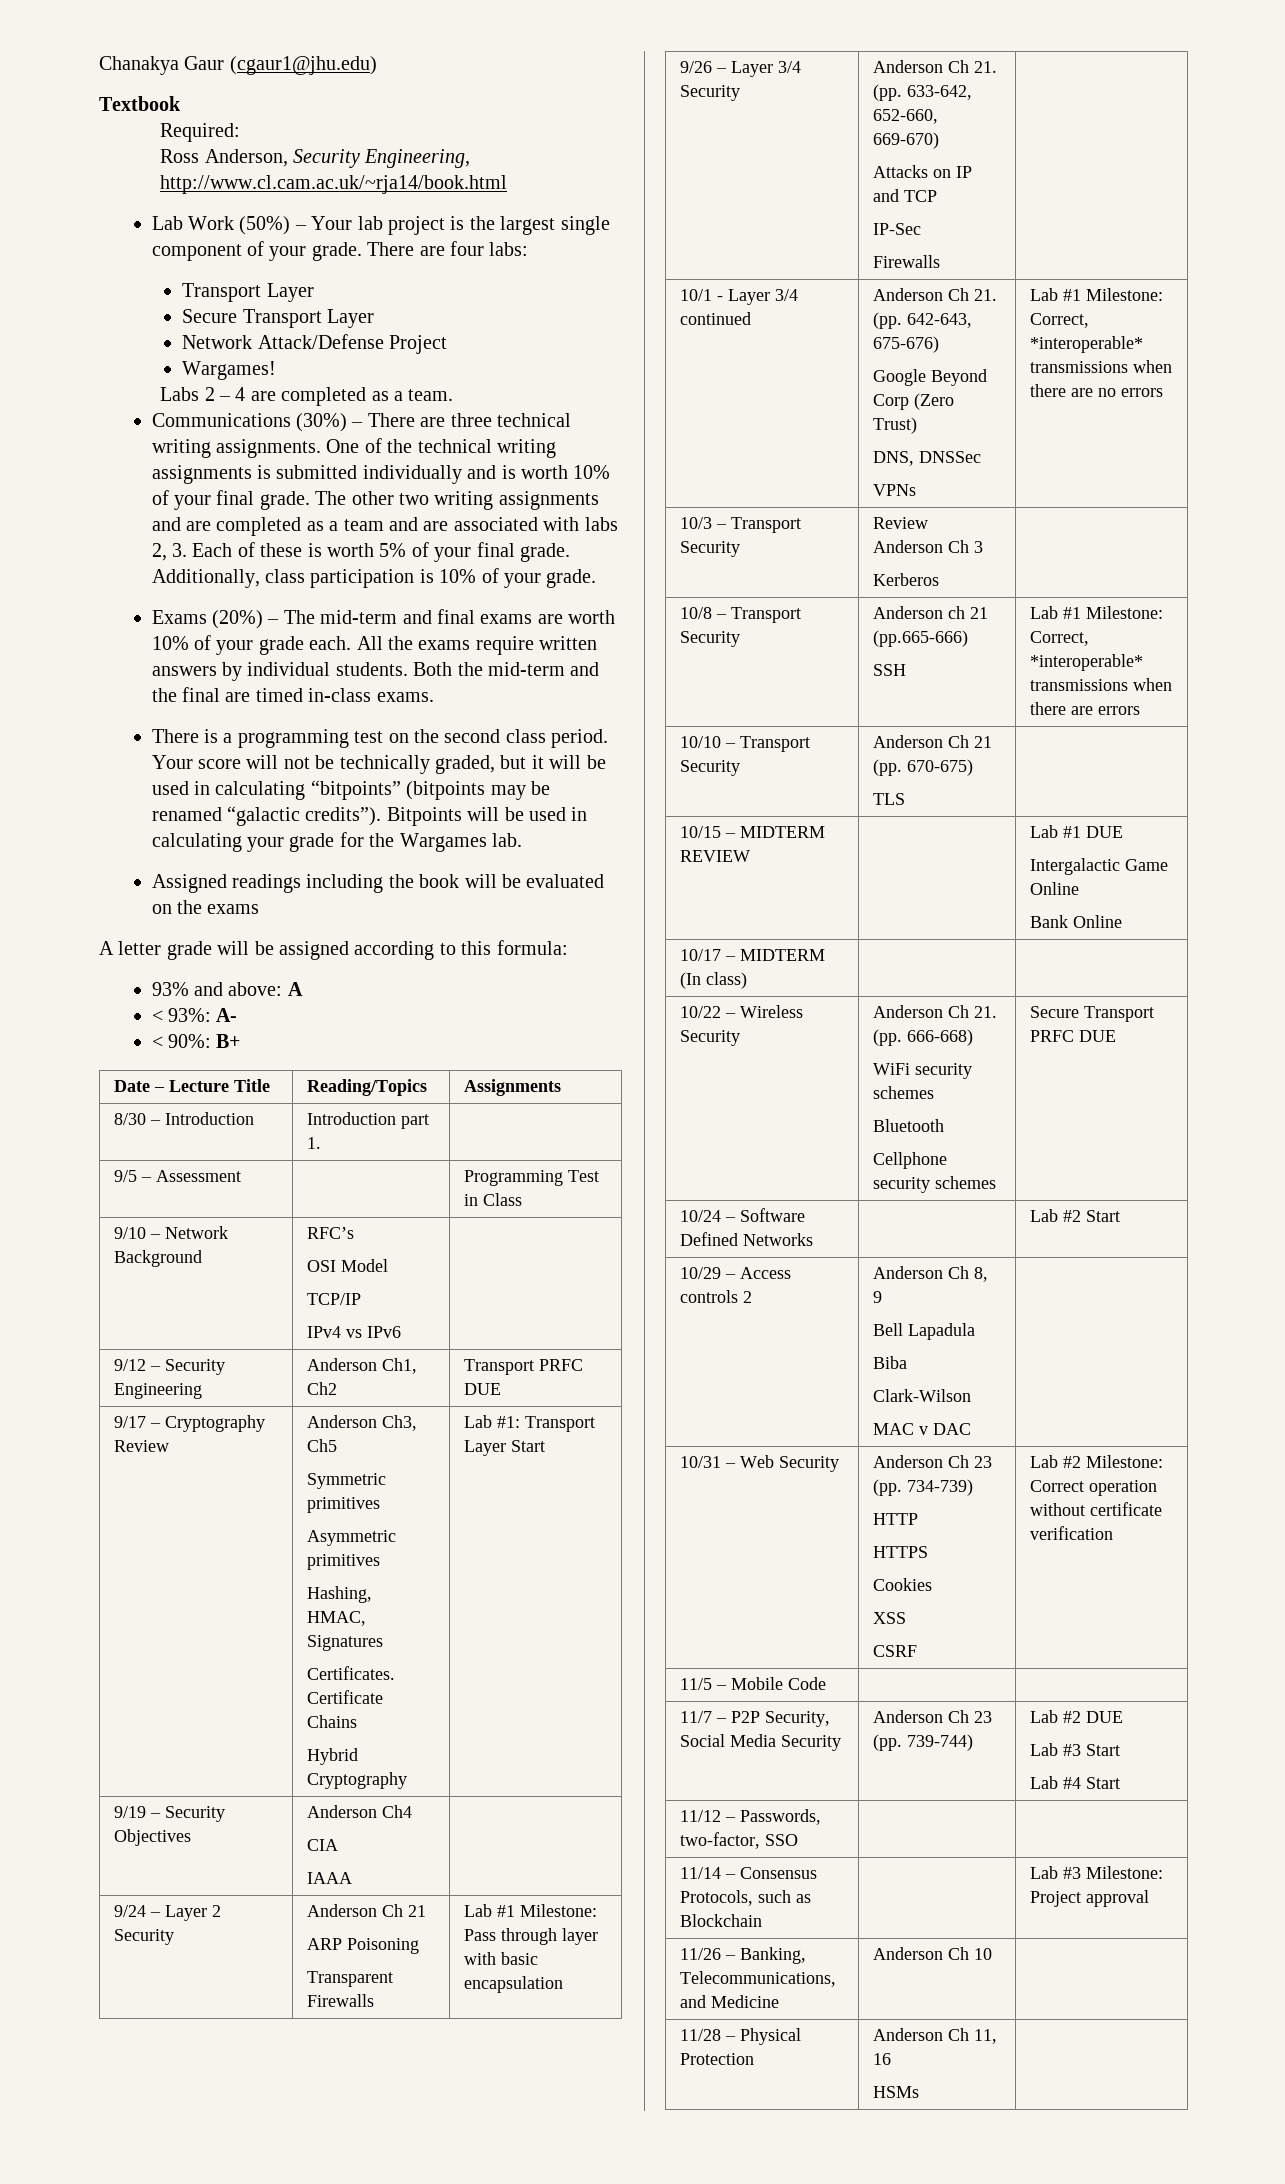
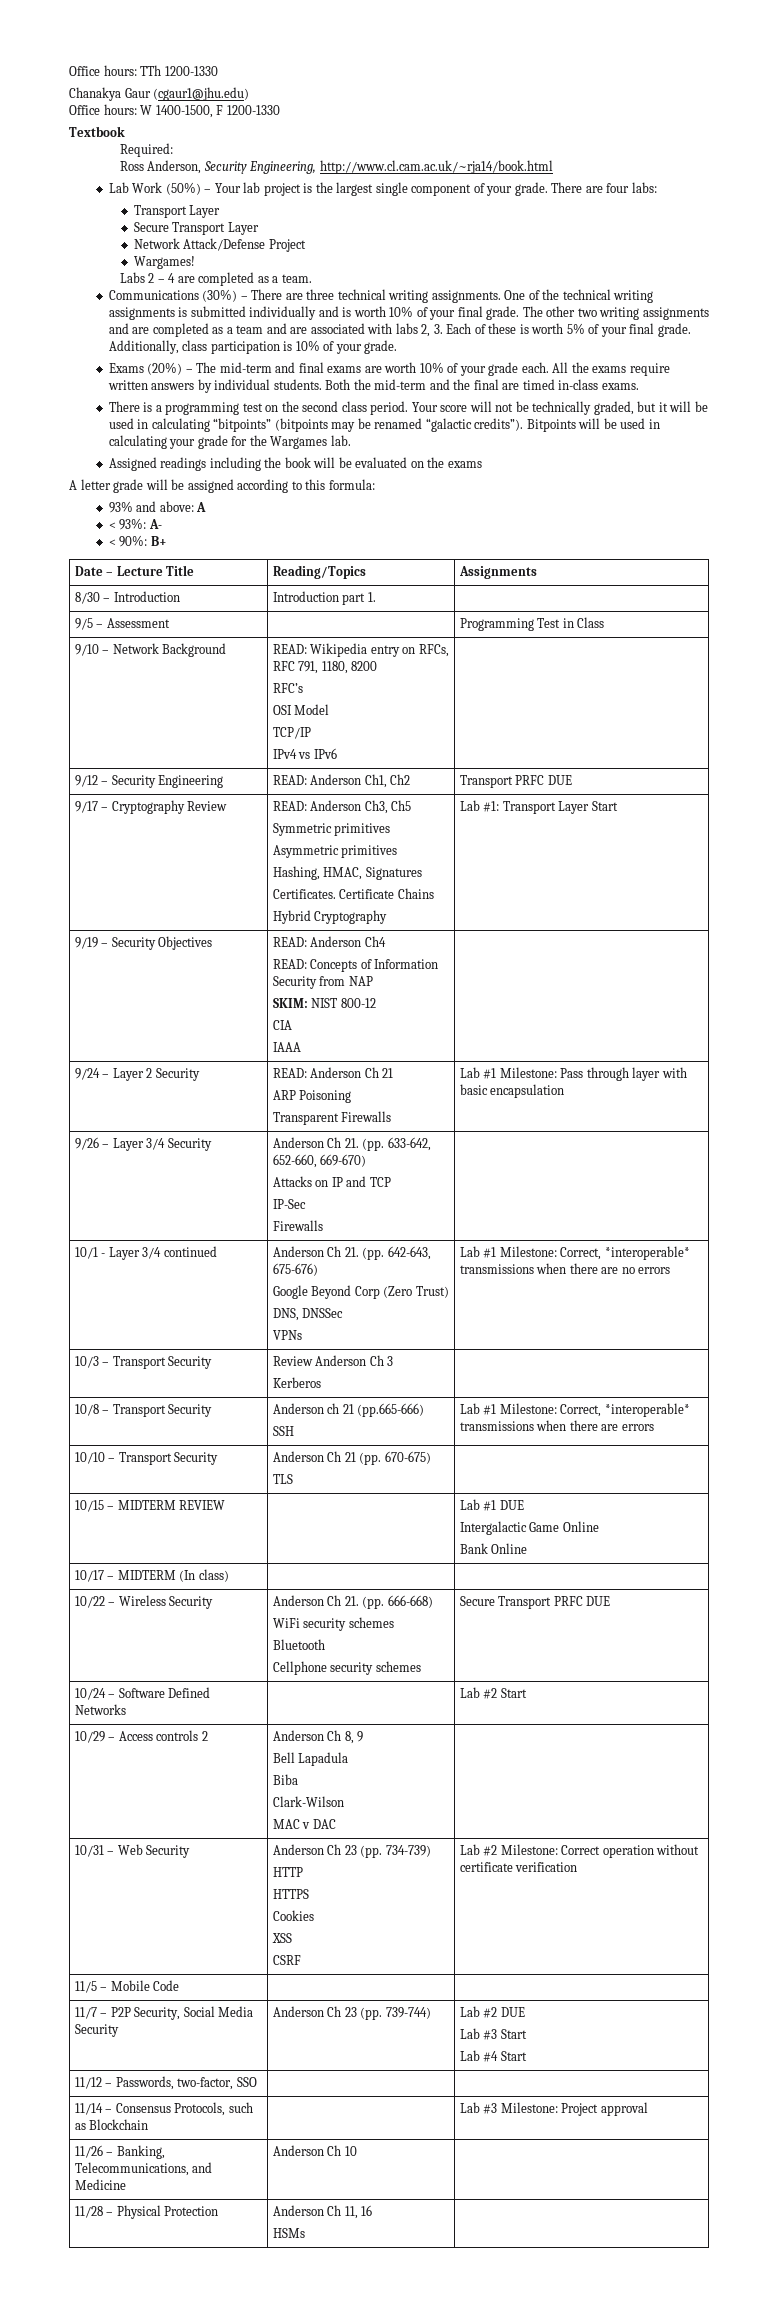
(99, 65) none -> [69,65,218,76] Office hours: TTh 1200-1330 //
(377, 65) none -> [69,104,280,118] // Office hours: W 1400-1500, F 1200-1330
(203, 1258) none -> [272,643,449,657] [272,661,378,674] READ: Wikipedia entry on RFCs, RFC 791, 1180, 8200 //
(203, 1391) none -> [272,775,307,785] READ:
(170, 1446) none -> [272,801,307,811] READ:
(192, 1837) none -> [272,937,307,947] READ:
(413, 1811) none -> [272,959,439,972] [272,976,373,989] [272,998,376,1008] // READ: Concepts of Information Security from NAP // SKIM: NIST 800-12
(175, 1937) none -> [272,1068,307,1078] READ:

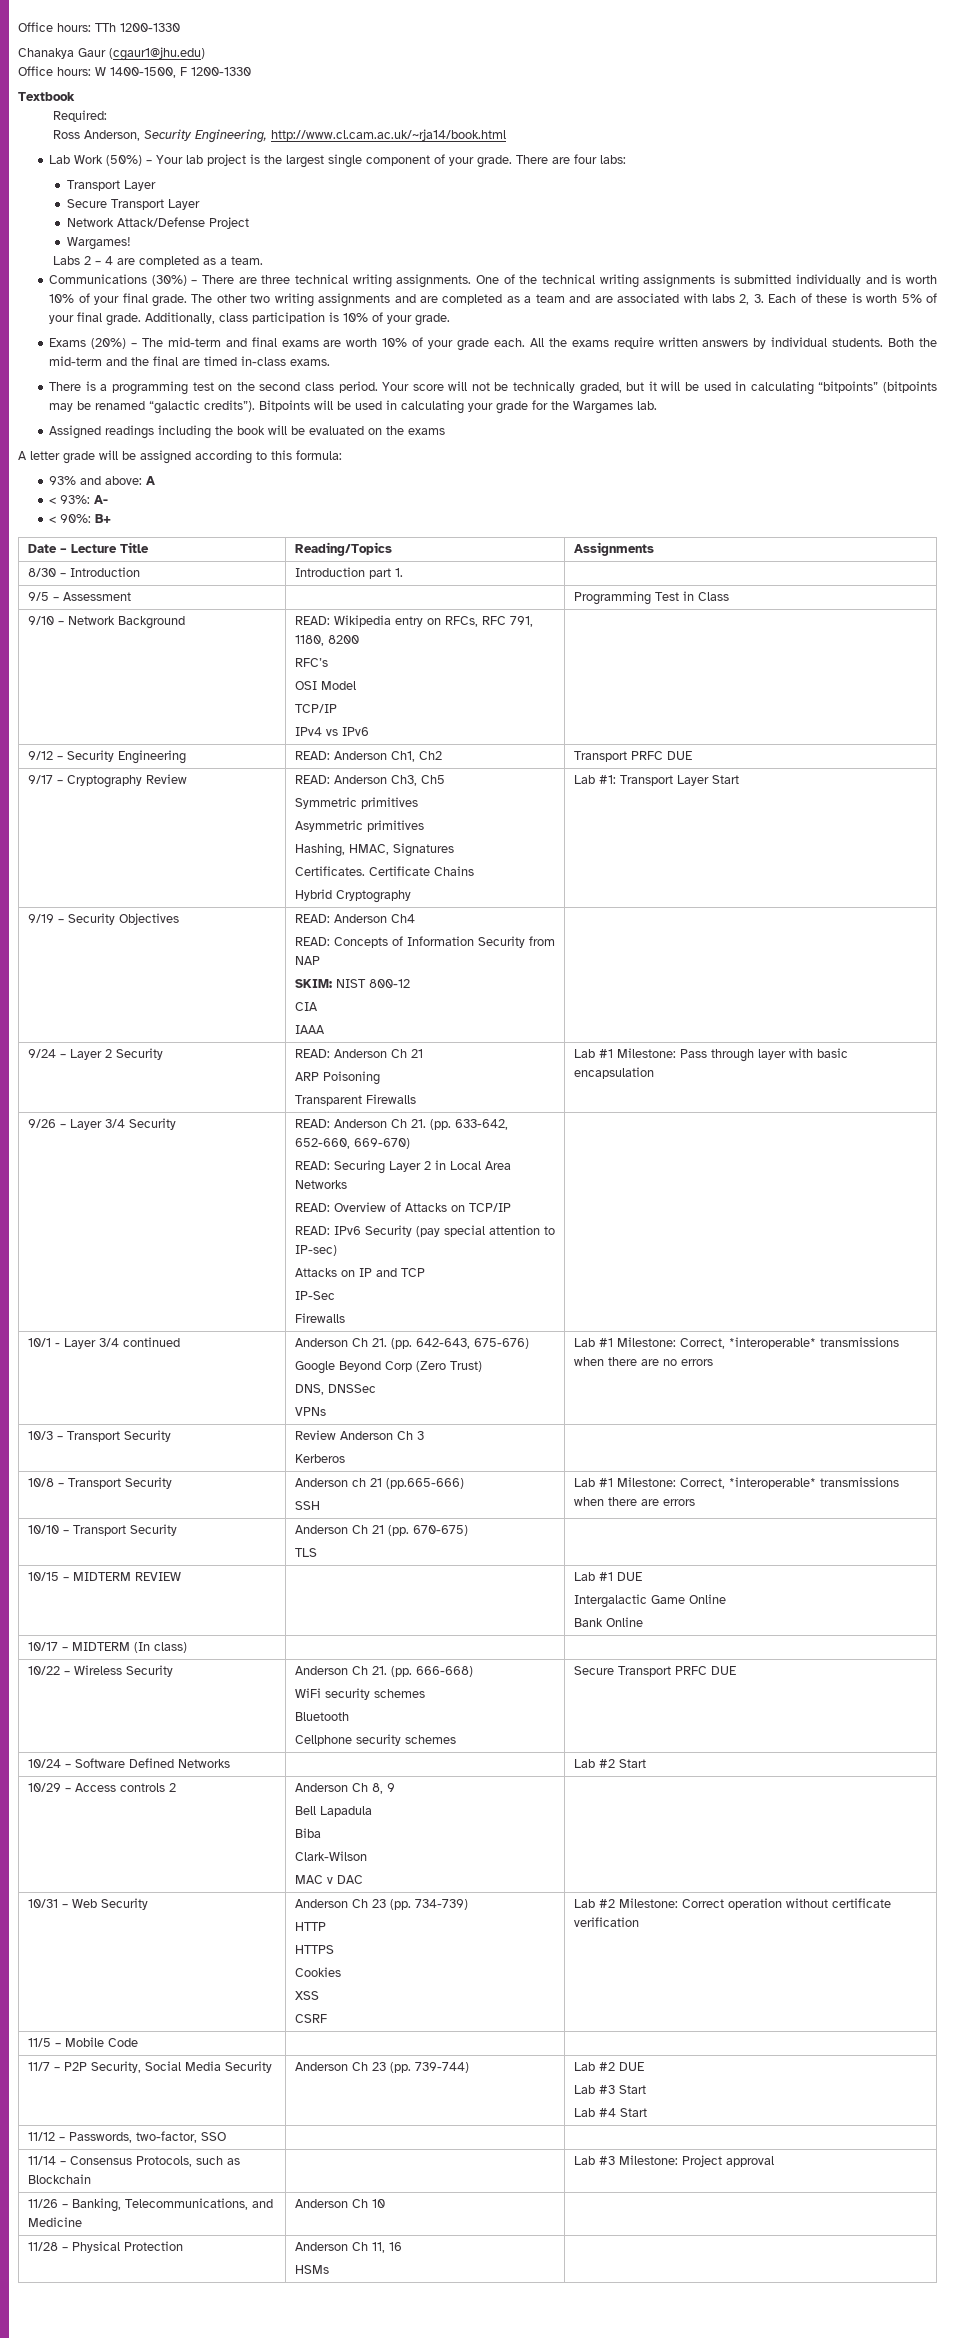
(212, 1144) none -> [294,1119,330,1128] READ:
(367, 1160) none -> [294,1160,511,1174] [294,1180,347,1189] [294,1202,511,1212] [294,1225,555,1237] [294,1245,337,1256] // READ: Securing Layer 2 in Local Area Networks // READ: Overview of Attacks on TCP/IP // READ: IPv6 Security (pay special attention to IP-sec)

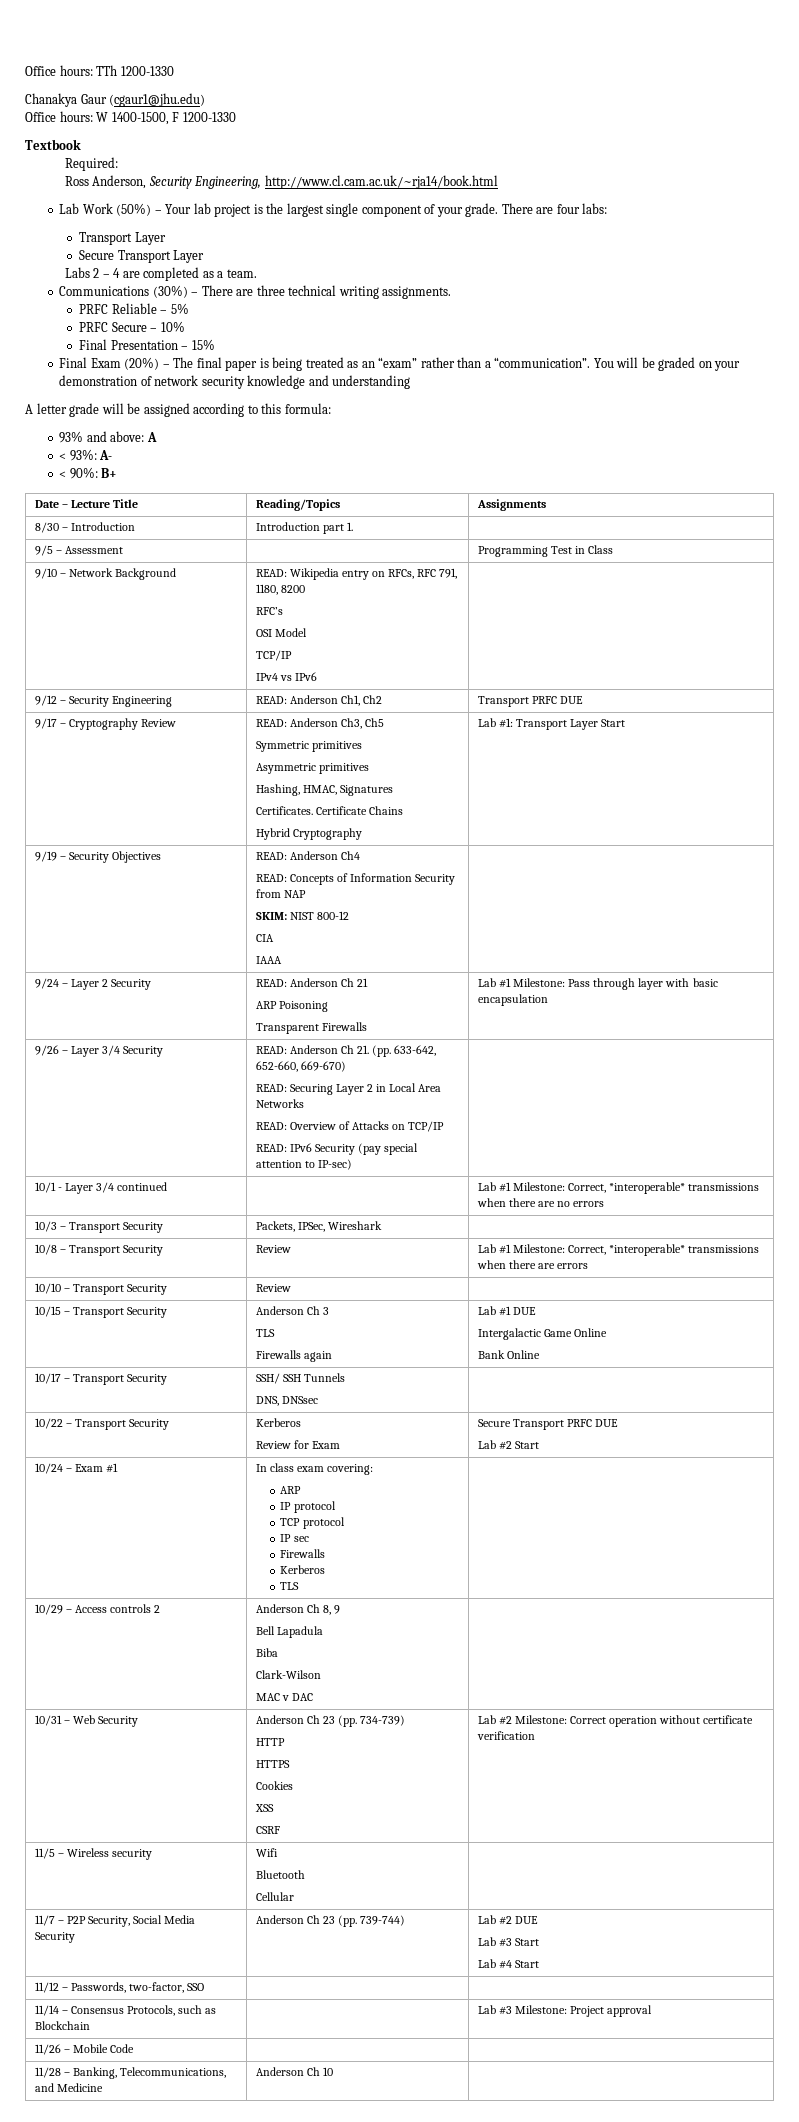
[66,217,249,229] [66,237,131,250] // Network Attack/Defense Project // Wargames! -> (205, 256) none
[475,274,937,288] [49,293,937,307] [49,312,451,326] [49,337,937,351] [49,356,331,366] [49,381,938,395] [49,400,658,414] [49,425,446,439] One of the technical writing assignments is submitted individually and is worth 10% of your final grade. The other two writing assignments and are completed as a team and are associated with labs 2, 3. Each of these is worth 5% of your final grade. Additionally, class participation is 10% of your grade. // Exams (20%) – The mid-term and final exams are worth 10% of your grade each. All the exams require written answers by individual students. Both the mid-term and the final are timed in-class exams. // There is a programming test on the second class period. Your score will not be technically graded, but it will be used in calculating “bitpoints” (bitpoints may be renamed “galactic credits”). Bitpoints will be used in calculating your grade for the Wargames lab. // Assigned readings including the book will be evaluated on the exams -> [79,303,189,314] [79,321,185,332] [79,339,215,350] [59,357,741,371] [59,375,411,389] // PRFC Reliable – 5% // PRFC Secure – 10% // Final Presentation – 15% // Final Exam (20%) – The final paper is being treated as an “exam” rather than a “communication”. You will be graded on your demonstration of network security knowledge and understanding
[294,1268,425,1277] [294,1291,335,1300] [294,1313,345,1323] // Attacks on IP and TCP // IP-Sec // Firewalls -> (353, 1164) none
[294,1338,529,1349] [294,1361,482,1374] [294,1384,376,1395] [294,1407,326,1416] Anderson Ch 21. (pp. 642-643, 675-676) // Google Beyond Corp (Zero Trust) // DNS, DNSSec // VPNs -> (168, 1186) none
[294,1430,424,1440] [294,1454,345,1463] Review Anderson Ch 3 // Kerberos -> [255,1221,383,1232] Packets, IPSec, Wireshark
[294,1478,464,1489] [294,1501,320,1510] Anderson ch 21 (pp.665-666) // SSH -> [255,1245,291,1253] Review
[294,1525,468,1536] [294,1548,317,1557] [27,1572,181,1581] Anderson Ch 21 (pp. 670-675) // TLS | // 10/15 – MIDTERM REVIEW | -> [255,1284,291,1292] [34,1306,168,1318] [255,1306,330,1315] [255,1329,275,1337] [255,1350,332,1362] Review | // 10/15 – Transport Security | Anderson Ch 3 // TLS // Firewalls again
[71,1642,187,1653] MIDTERM (In class) | -> [73,1374,168,1385] [255,1373,346,1384] [255,1396,318,1406] Transport Security | SSH/ SSH Tunnels // DNS, DNSsec
[73,1665,173,1677] [294,1666,473,1677] [294,1688,425,1700] [294,1712,349,1721] [294,1734,456,1746] Wireless Security | Anderson Ch 21. (pp. 666-668) // WiFi security schemes // Bluetooth // Cellphone security schemes -> [75,1419,170,1430] [255,1418,301,1427] [255,1440,341,1449] Transport Security | Kerberos // Review for Exam
(736, 1670) none -> [477,1440,540,1450] // Lab #2 Start
[74,1758,230,1768] [573,1759,646,1768] Software Defined Networks | | Lab #2 Start -> [75,1463,119,1473] [255,1463,374,1475] [280,1486,302,1494] [280,1501,336,1513] [280,1517,345,1529] [280,1534,309,1542] [280,1549,326,1558] [280,1565,326,1574] [280,1582,300,1590] Exam #1 | In class exam covering: // ARP // IP protocol // TCP protocol // IP sec // Firewalls // Kerberos // TLS |
[64,2037,138,2047] Mobile Code | -> [67,1848,153,1860] [255,1848,278,1857] [255,1870,305,1879] [255,1892,294,1901] Wireless security | Wifi // Bluetooth // Cellular
(68, 2206) none -> [73,2044,135,2053] [34,2067,70,2078] Mobile Code | | // 11/28 –
[27,2241,183,2253] [294,2242,402,2253] [294,2265,329,2274] // 11/28 – Physical Protection | Anderson Ch 11, 16 // HSMs | -> (334, 2071) none

